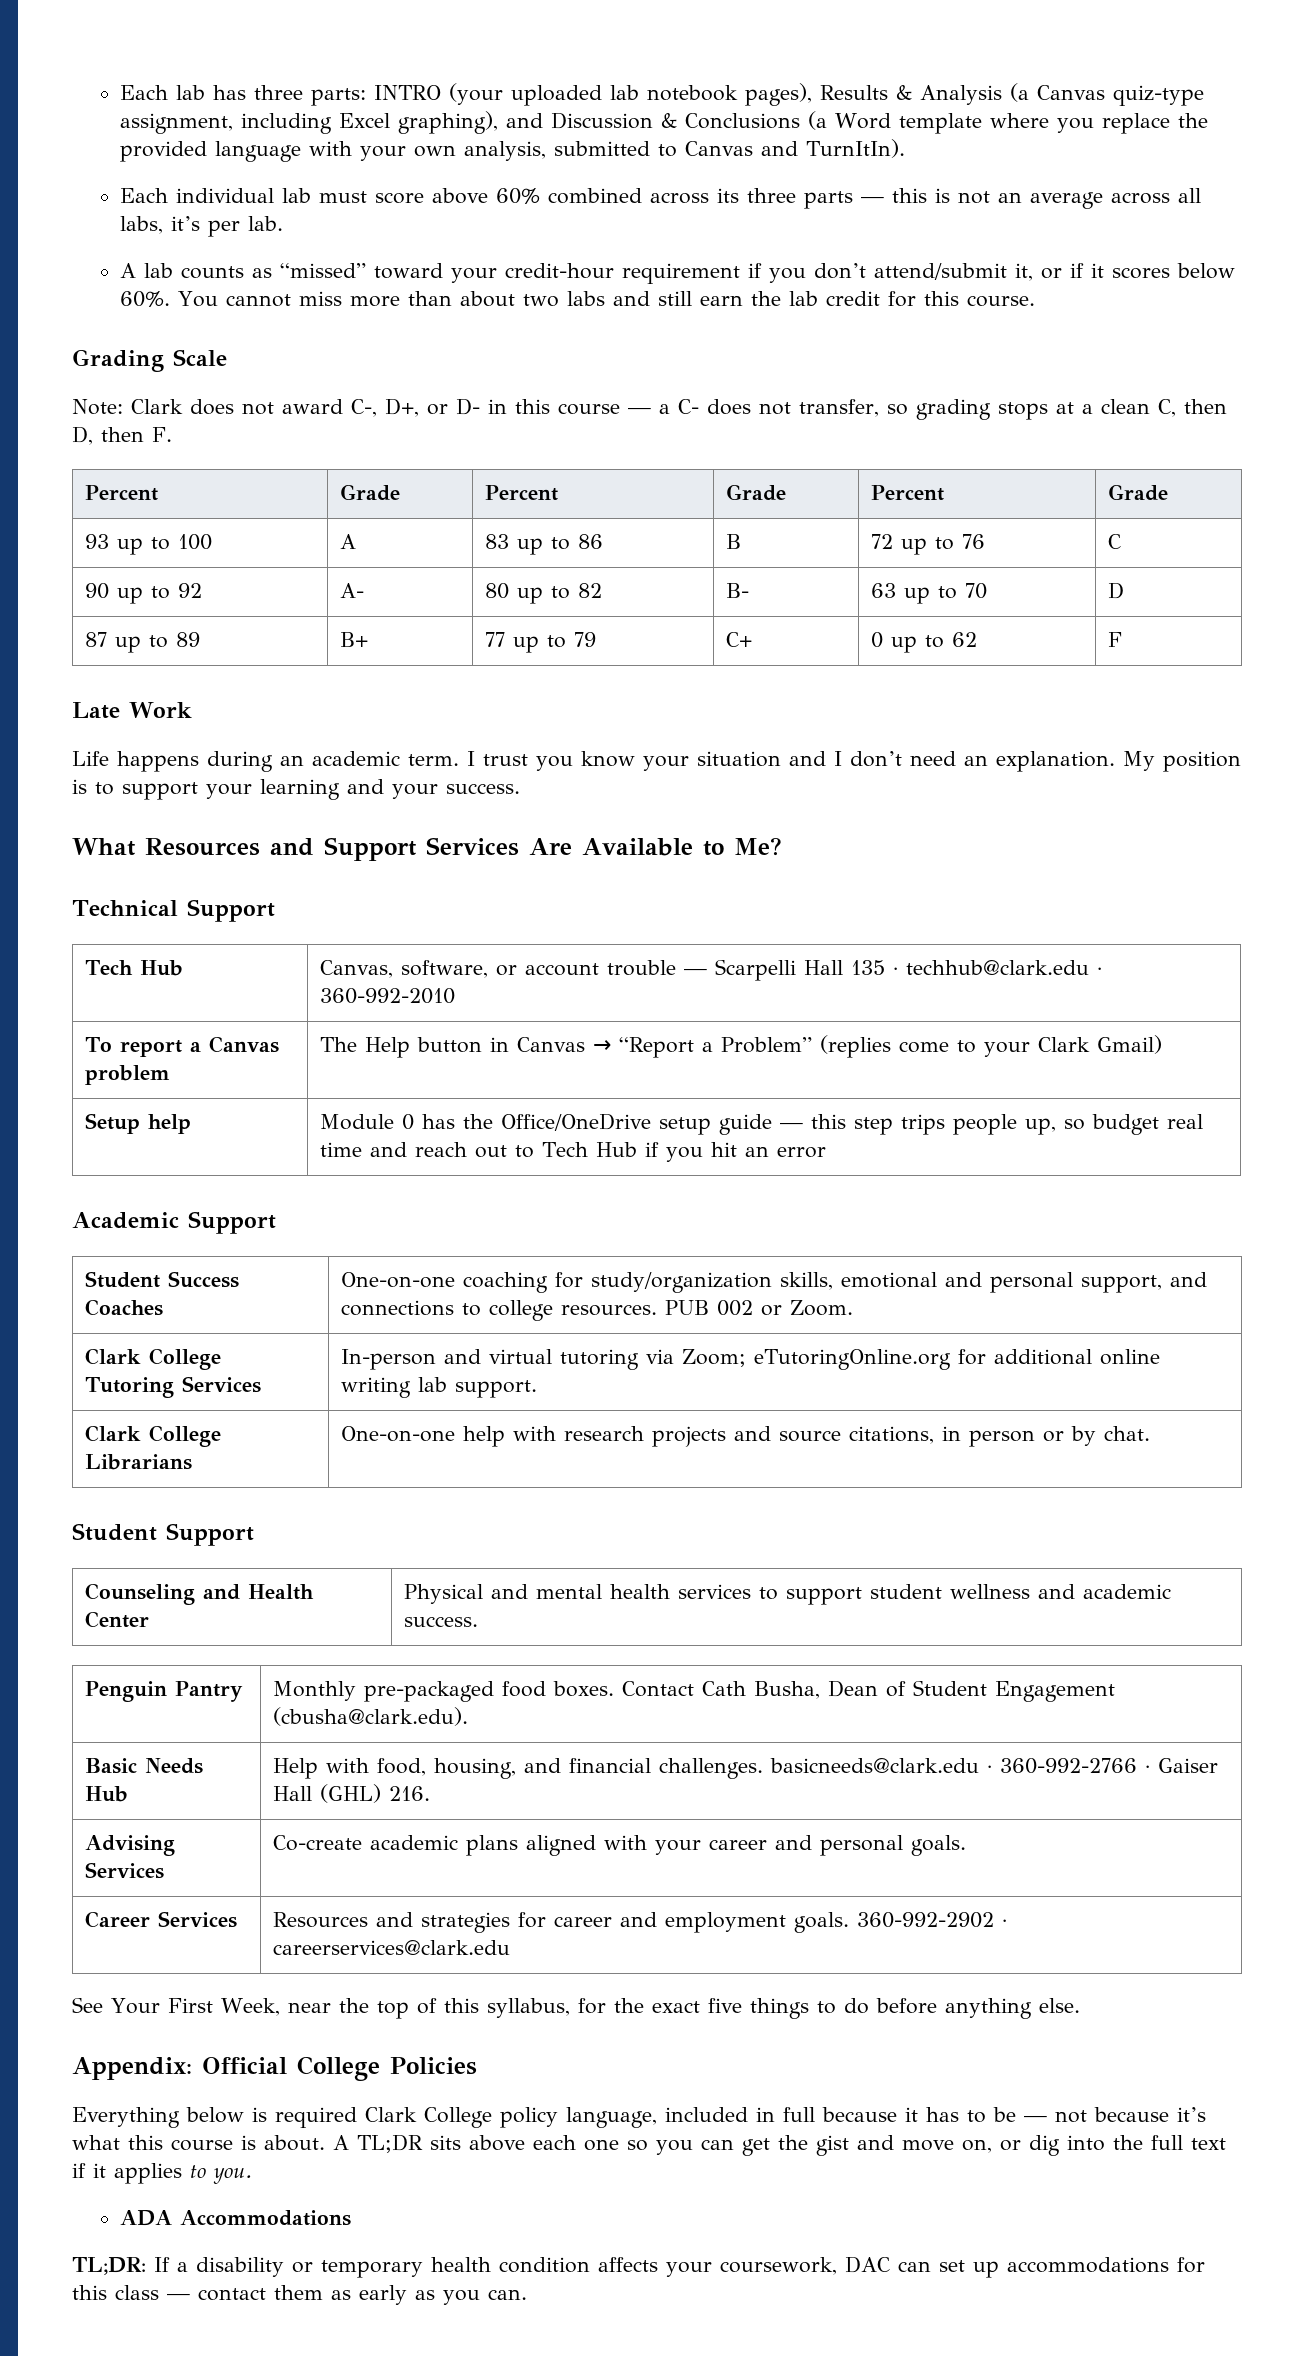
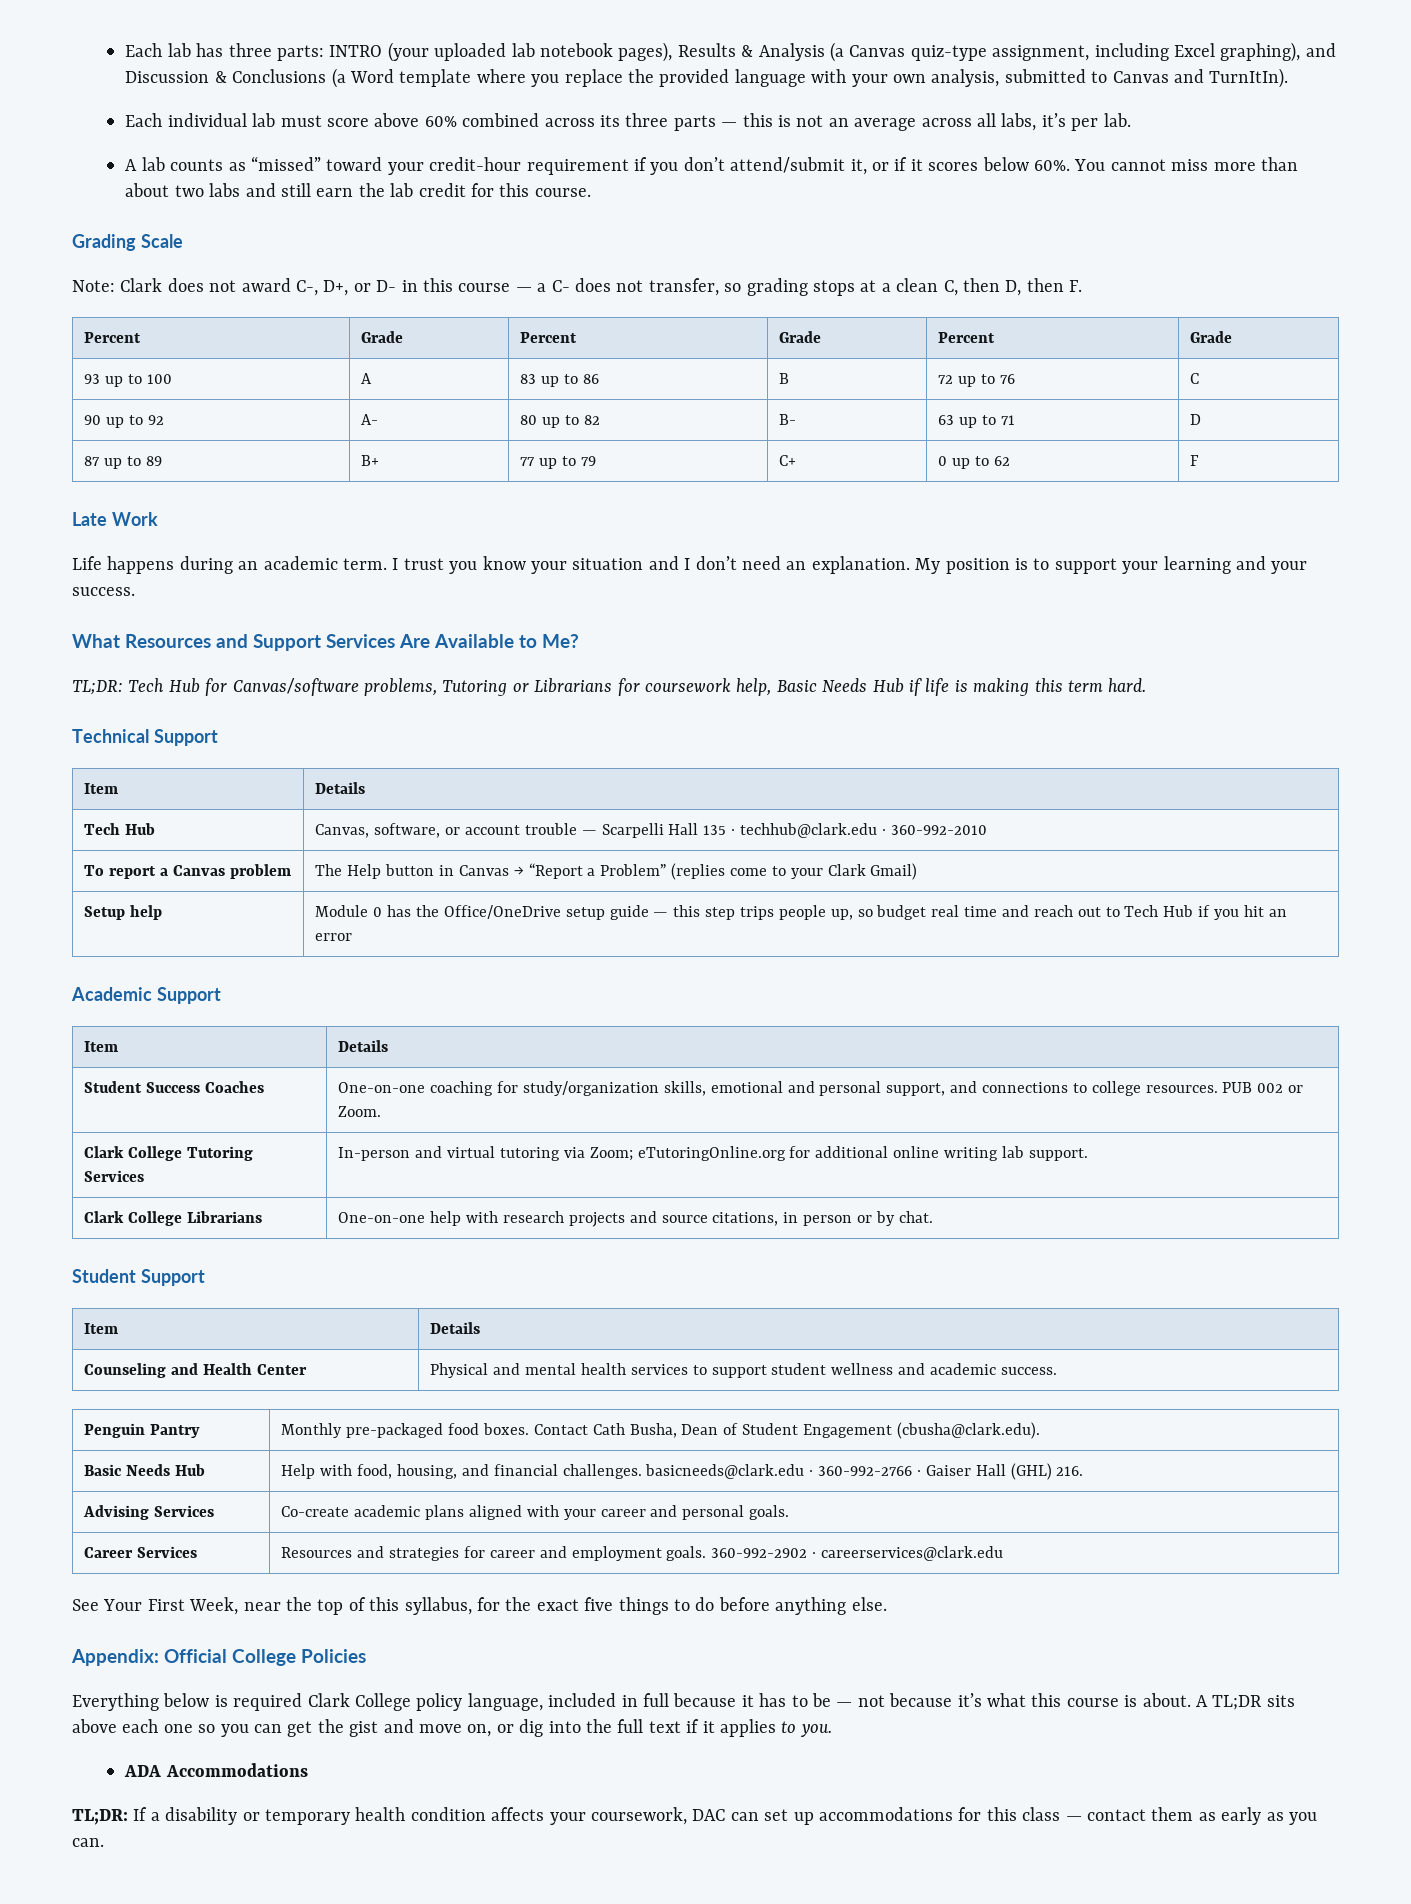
[964,583,987,599] 70 -> [1000,415,1015,425] 71
(782, 846) none -> [72,678,1147,696] // TL;DR: Tech Hub for Canvas/software problems, Tutoring or Librarians for coursework help, Basic Needs Hub if life is making this term hard.
(275, 910) none -> [84,783,119,794] [315,782,366,794] // Item | Details
(276, 1222) none -> [84,1041,119,1052] [338,1040,389,1052] // Item | Details
(254, 1534) none -> [84,1323,119,1334] [430,1322,481,1334] // Item | Details

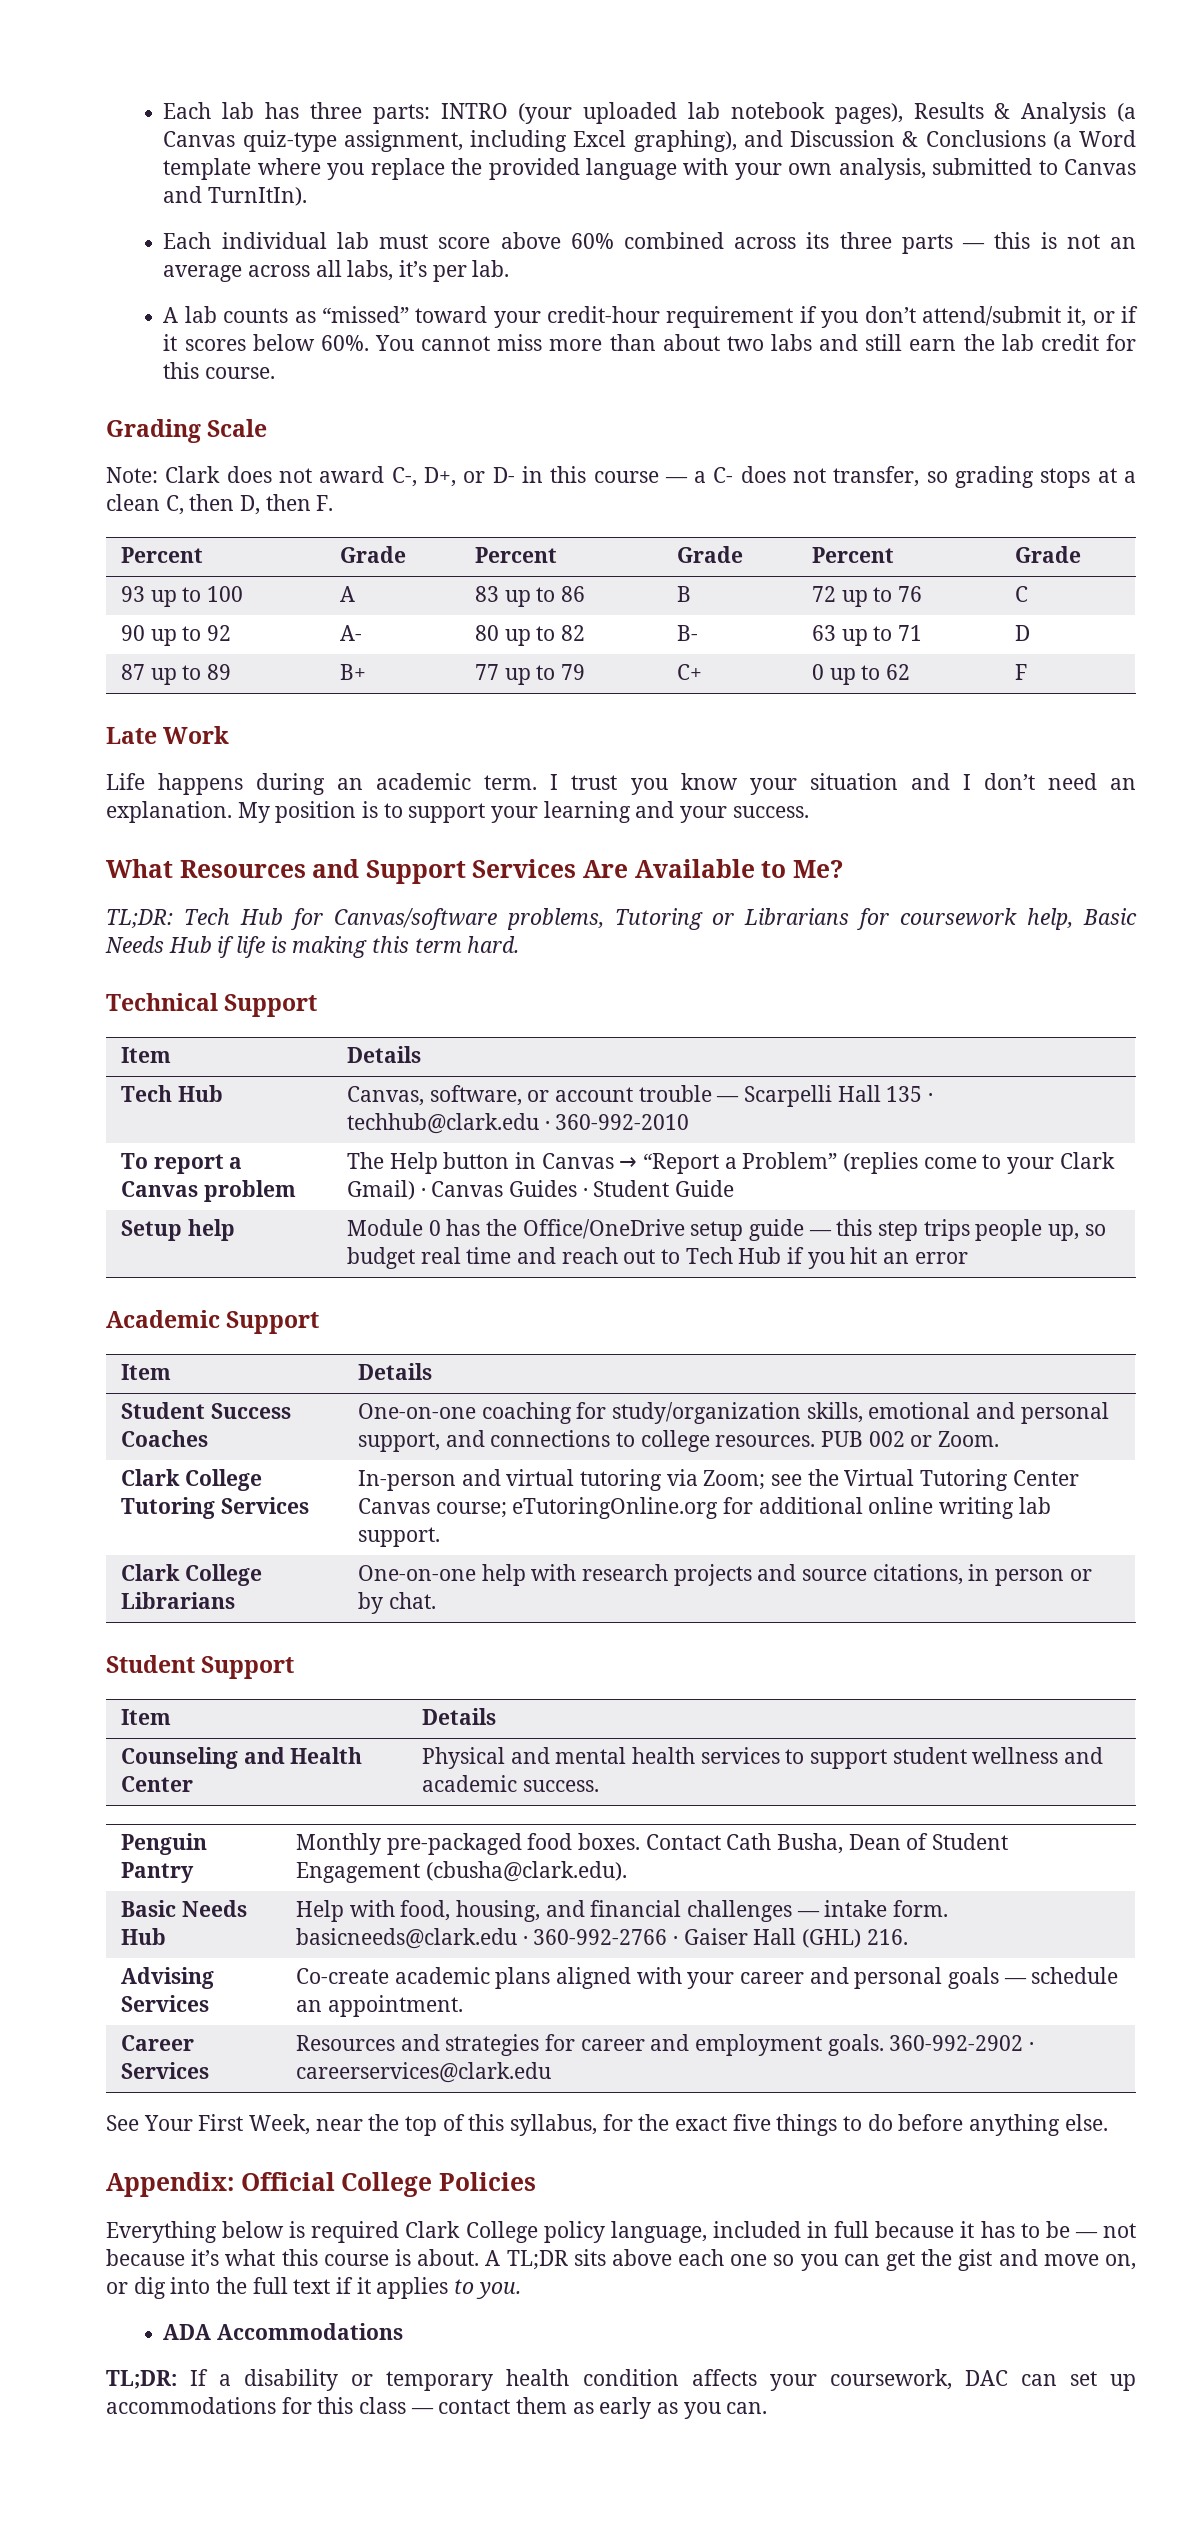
(918, 871) none -> [420,1180,735,1197] · Canvas Guides · Student Guide
(633, 1154) none -> [771,1469,1079,1491] [358,1498,507,1518] see the Virtual Tutoring Center Canvas course;
[562,1464,642,1479] challenges. -> [687,1900,949,1922] challenges — intake form.
[749,1505,790,1520] goals. -> [948,1967,1119,1989] [296,1995,463,2017] goals — schedule an appointment.

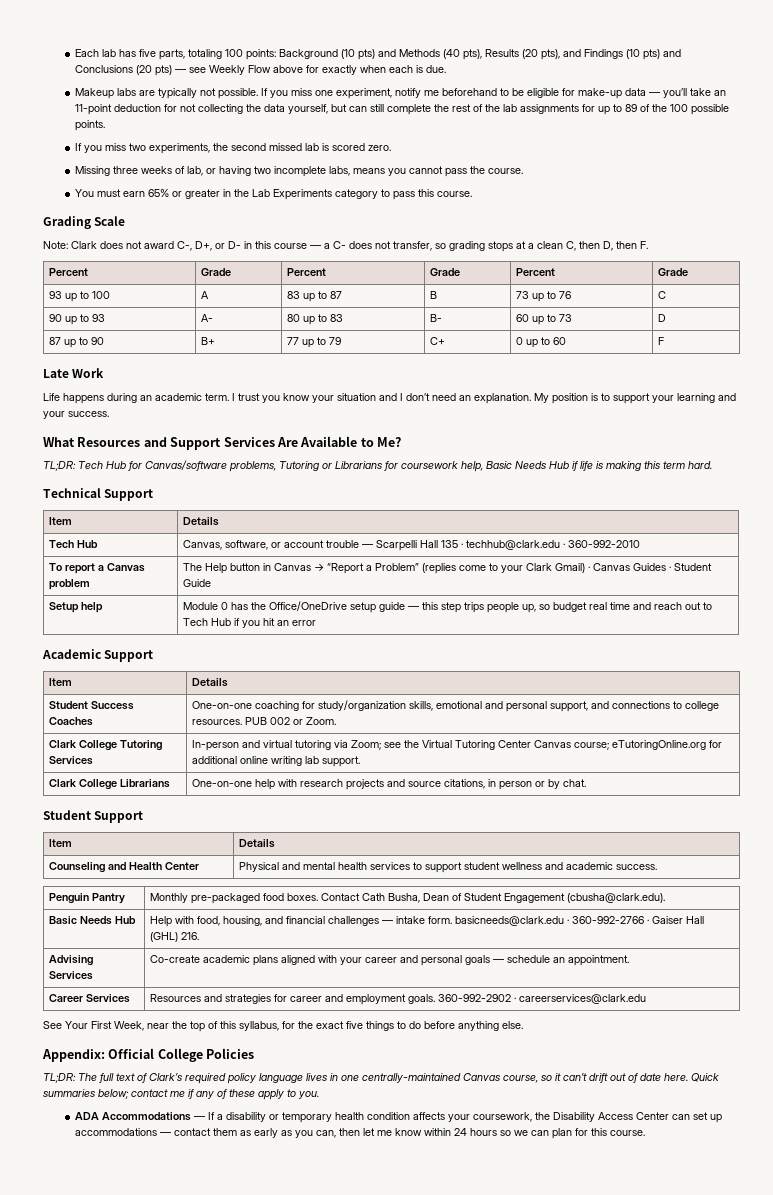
[309,102,1136,124] [163,130,1136,152] [163,158,1136,180] [163,186,308,206] [163,232,1136,254] [163,260,510,282] [163,306,1138,328] [163,334,1136,351] three parts: INTRO (your uploaded lab notebook pages), Results & Analysis (a Canvas quiz-type assignment, including Excel graphing), and Discussion & Conclusions (a Word template where you replace the provided language with your own analysis, submitted to Canvas and TurnItIn). // Each individual lab must score above 60% combined across its three parts — this is not an average across all labs, it’s per lab. // A lab counts as “missed” toward your credit-hour requirement if you don’t attend/submit it, or if it scores below 60%. You cannot miss more than about two labs and still earn the lab credit for -> [138,49,681,60] [74,65,446,76] [74,88,726,99] [74,104,729,115] [74,120,105,131] [74,143,391,154] [74,166,523,177] [74,189,415,200] five parts, totaling 100 points: Background (10 pts) and Methods (40 pts), Results (20 pts), and Findings (10 pts) and Conclusions (20 pts) — see Weekly Flow above for exactly when each is due. // Makeup labs are typically not possible. If you miss one experiment, notify me beforehand to be eligible for make-up data — you’ll take an 11-point deduction for not collecting the data yourself, but can still complete the rest of the lab assignments for up to 89 of the 100 possible points. // If you miss two experiments, the second missed lab is scored zero. // Missing three weeks of lab, or having two incomplete labs, means you cannot pass the course. // You must earn 65% or greater in the Lab Experiments category to pass
[561,586,586,602] 86 -> [330,291,343,299] 87
[812,586,837,602] 72 -> [516,291,530,299] 73
[207,625,232,641] 92 -> [92,314,106,322] 93
[561,625,586,641] 82 -> [330,314,344,322] 83
[812,625,923,646] 63 up to 71 -> [516,314,573,325] 60 up to 73
[207,664,232,680] 89 -> [91,337,105,345] 90
[886,664,911,680] 62 -> [553,337,567,345] 60
[106,2221,1136,2243] [106,2249,1136,2271] [106,2277,449,2299] Everything below is required Clark College policy language, included in full because it has to be — not because it’s what this course is about. A TL;DR sits above each one so you can get the gist and move on, or dig into the full text if it applies -> [43,1073,719,1084] [43,1089,284,1100] TL;DR: The full text of Clark’s required policy language lives in one centrally-maintained Canvas course, so it can’t drift out of date here. Quick summaries below; contact me if any of these apply
[106,2370,177,2389] // TL;DR: -> [193,1116,205,1120] —
[964,2370,1008,2386] DAC -> [534,1112,669,1122] the Disability Access Center
[281,2397,407,2414] for this class -> (157, 1132) none
[726,2402,768,2414] can. -> [315,1128,645,1139] can, then let me know within 24 hours so we can plan for this course.

